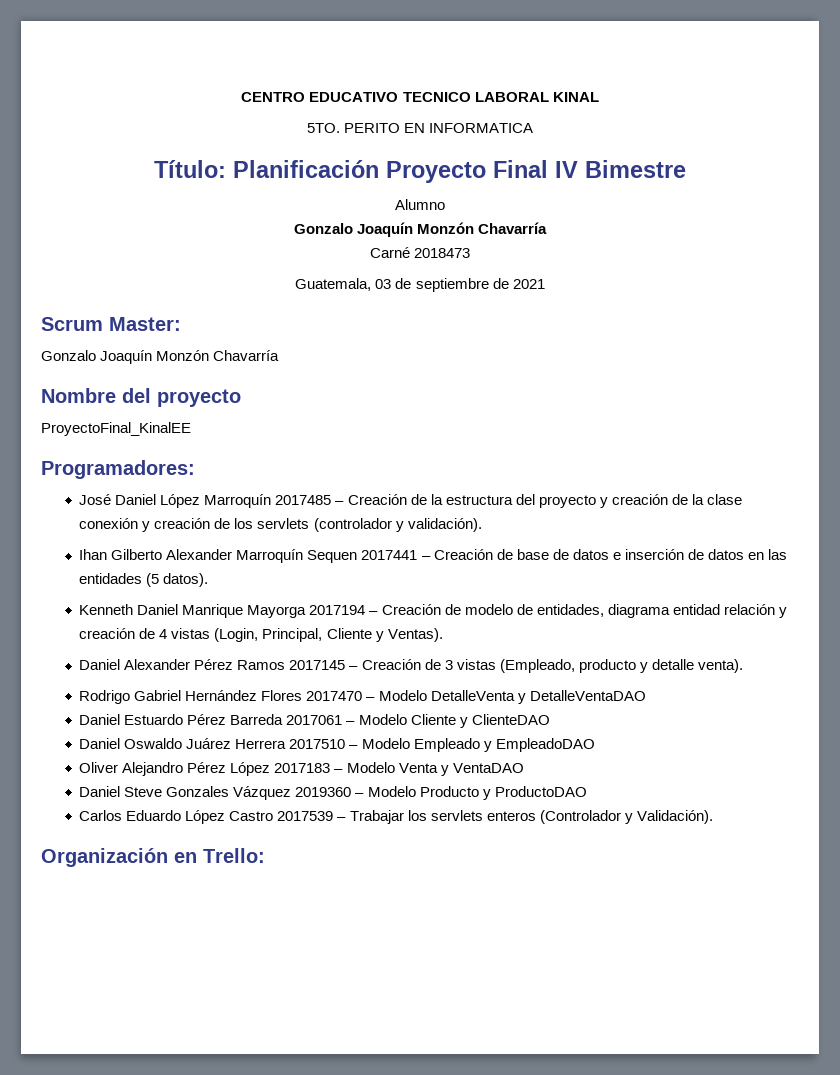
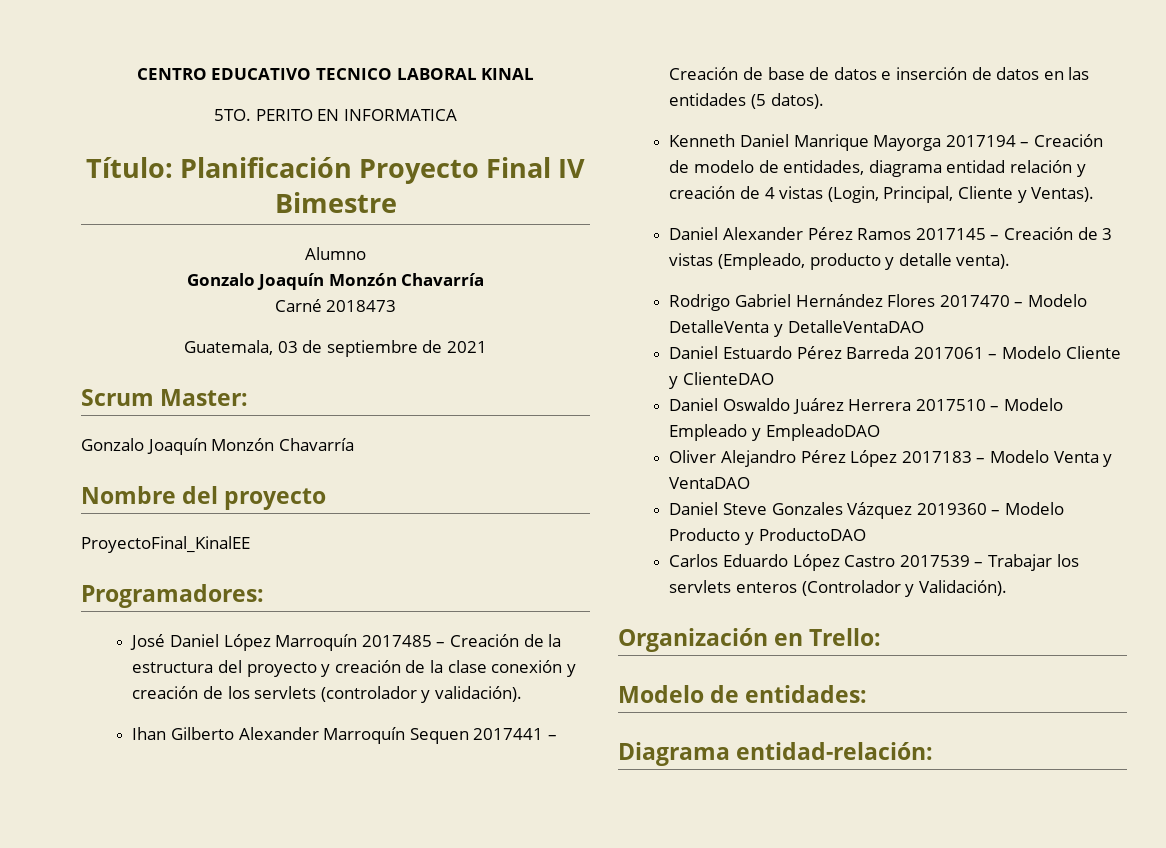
(265, 855) none -> [618,685,868,703] [618,742,934,766] // Modelo de entidades: // Diagrama entidad-relación:

